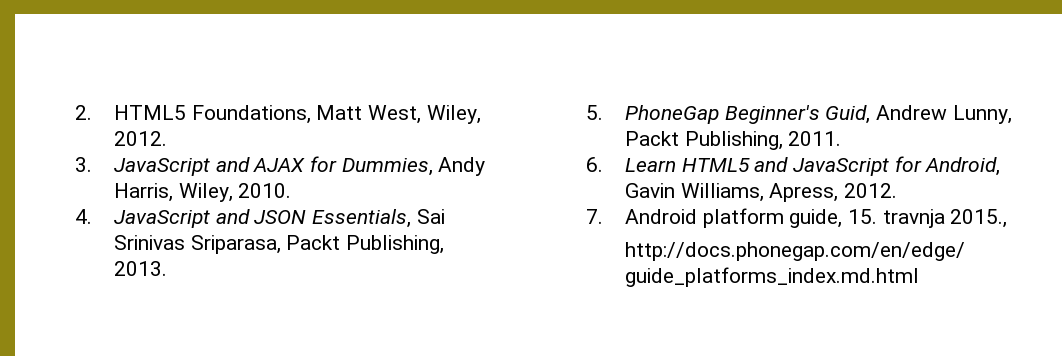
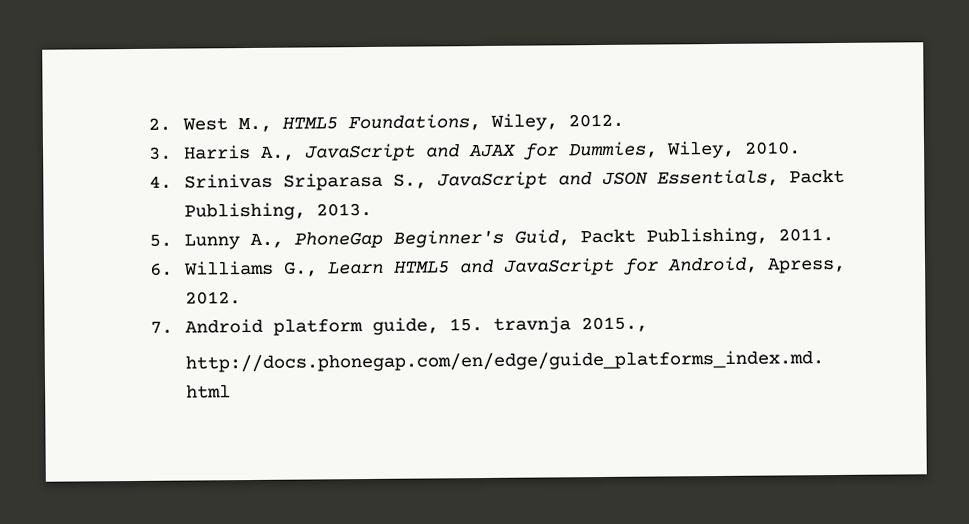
[114,105,422,124] HTML5 Foundations, Matt West, -> [181,114,481,133] West M., HTML5 Foundations,
(93, 164) none -> [182,145,295,161] Harris A.,
[438,157,486,176] [114,183,174,202] Andy Harris, -> (658, 150) none
(93, 216) none -> [183,172,427,191] Srinivas Sriparasa S.,
[416,209,445,224] [114,235,281,254] Sai Srinivas Sriparasa, -> (779, 178) none
(604, 112) none -> [183,233,284,250] Lunny A.,
[876,105,1012,124] Andrew Lunny, -> (570, 237) none
(604, 164) none -> [182,260,318,277] Williams G.,
[625,183,764,202] Gavin Williams, -> (758, 265) none

